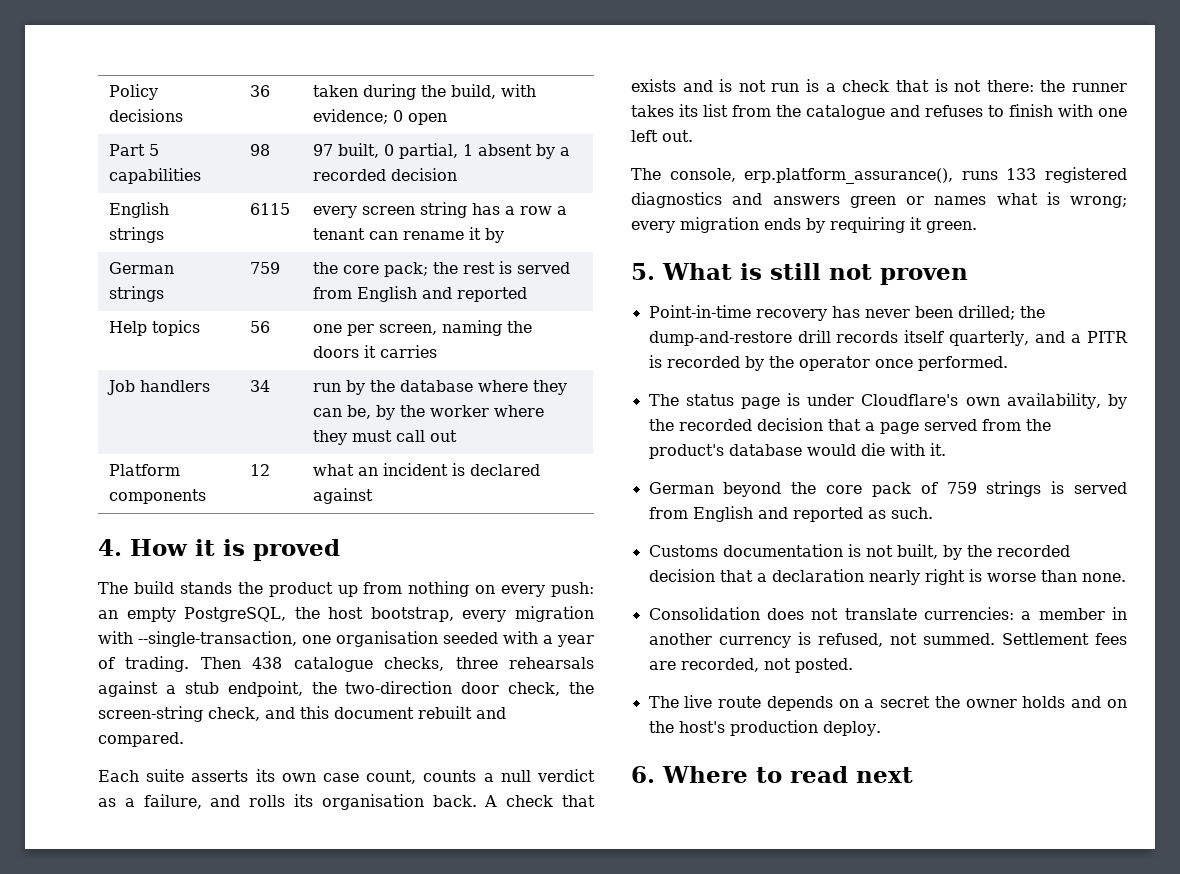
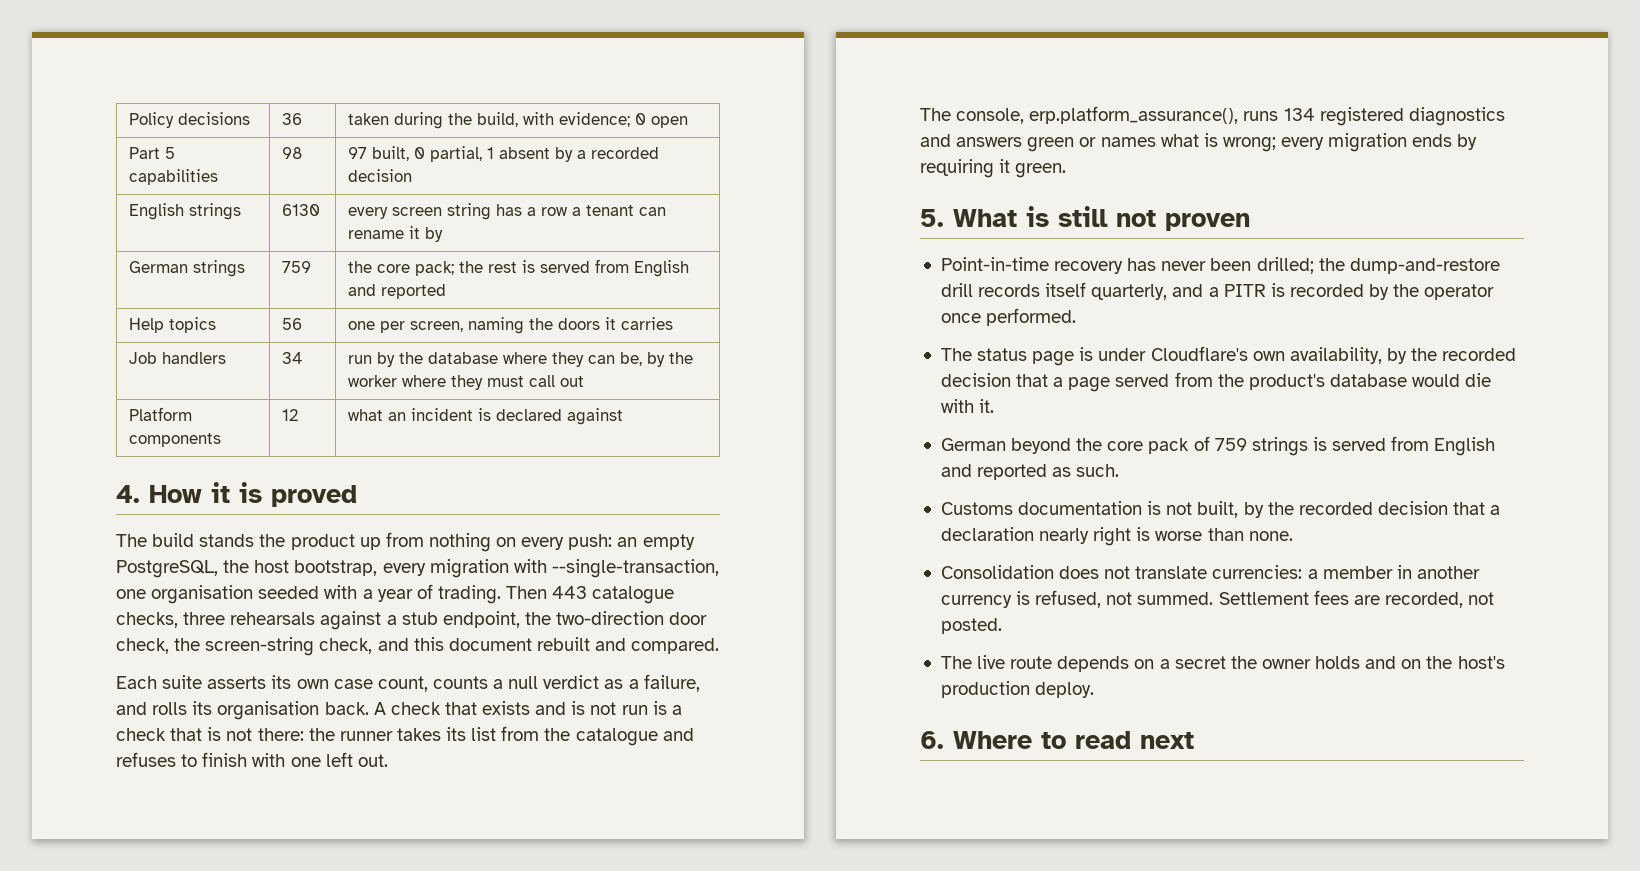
[250,203,291,215] 6115 -> [282,204,321,216] 6130
[252,657,283,669] 438 -> [552,586,588,599] 443
[1006,168,1037,180] 133 -> [1283,108,1315,121] 134

